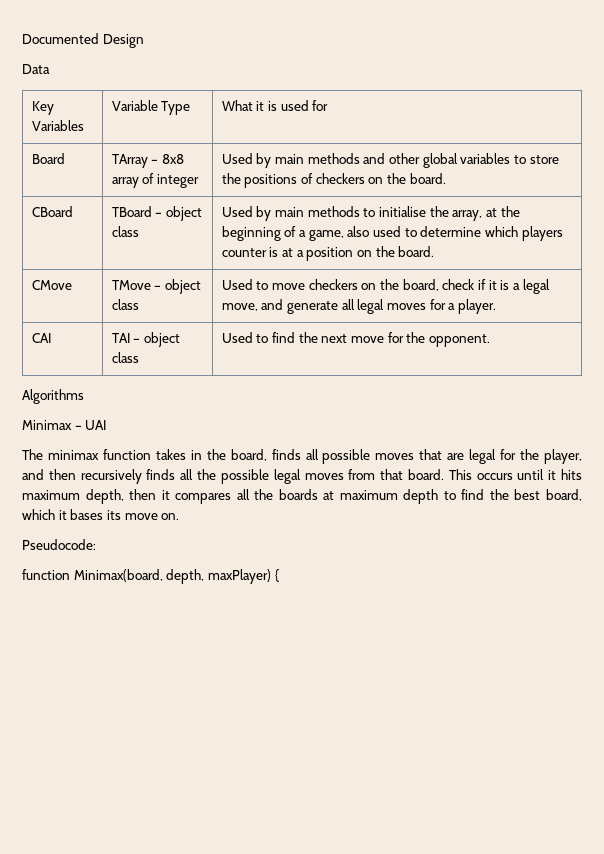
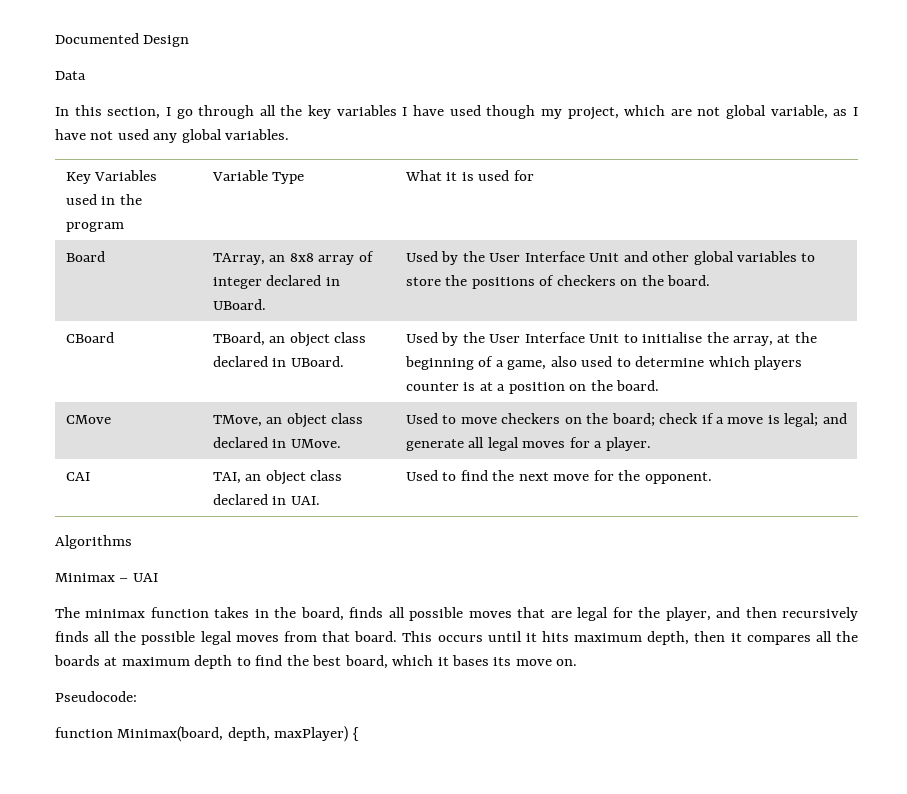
[31,101,54,115] [31,120,84,131] // Key Variables -> [55,105,858,120] [55,129,290,143] [65,170,158,184] [65,194,142,205] [65,222,124,232] // In this section, I go through all the key variables I have used though my project, which are not global variable, as I have not used any global variables. // Key Variables used in the program
[111,154,159,168] TArray – -> [212,253,286,265] TArray, an
[221,153,360,168] | Used by main methods -> [266,275,340,286] [212,299,266,310] [405,251,620,265] declared in UBoard. | Used by the User Interface Unit
[111,206,203,221] [111,226,139,237] [221,206,360,221] TBoard – object class | Used by main methods -> [212,332,367,347] [212,356,344,367] [405,332,620,346] TBoard, an object class declared in UBoard. | Used by the User Interface Unit
[111,279,202,294] [111,299,139,310] TMove – object class -> [212,413,364,428] [212,437,341,448] TMove, an object class declared in UMove.
[402,279,439,291] board, -> [611,413,655,427] board;
[488,279,550,294] [221,303,258,311] it is a legal move, -> [716,413,819,427] a move is legal;
[111,332,181,347] [111,352,139,363] TAI – object class -> [212,470,343,485] [212,494,320,505] TAI, an object class declared in UAI.

